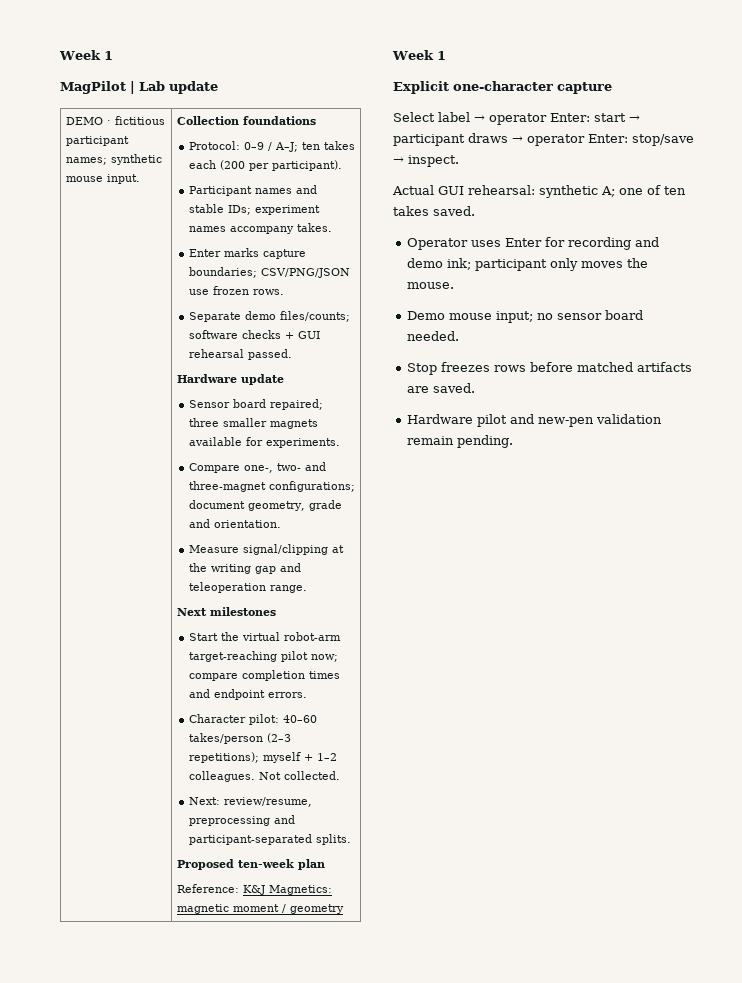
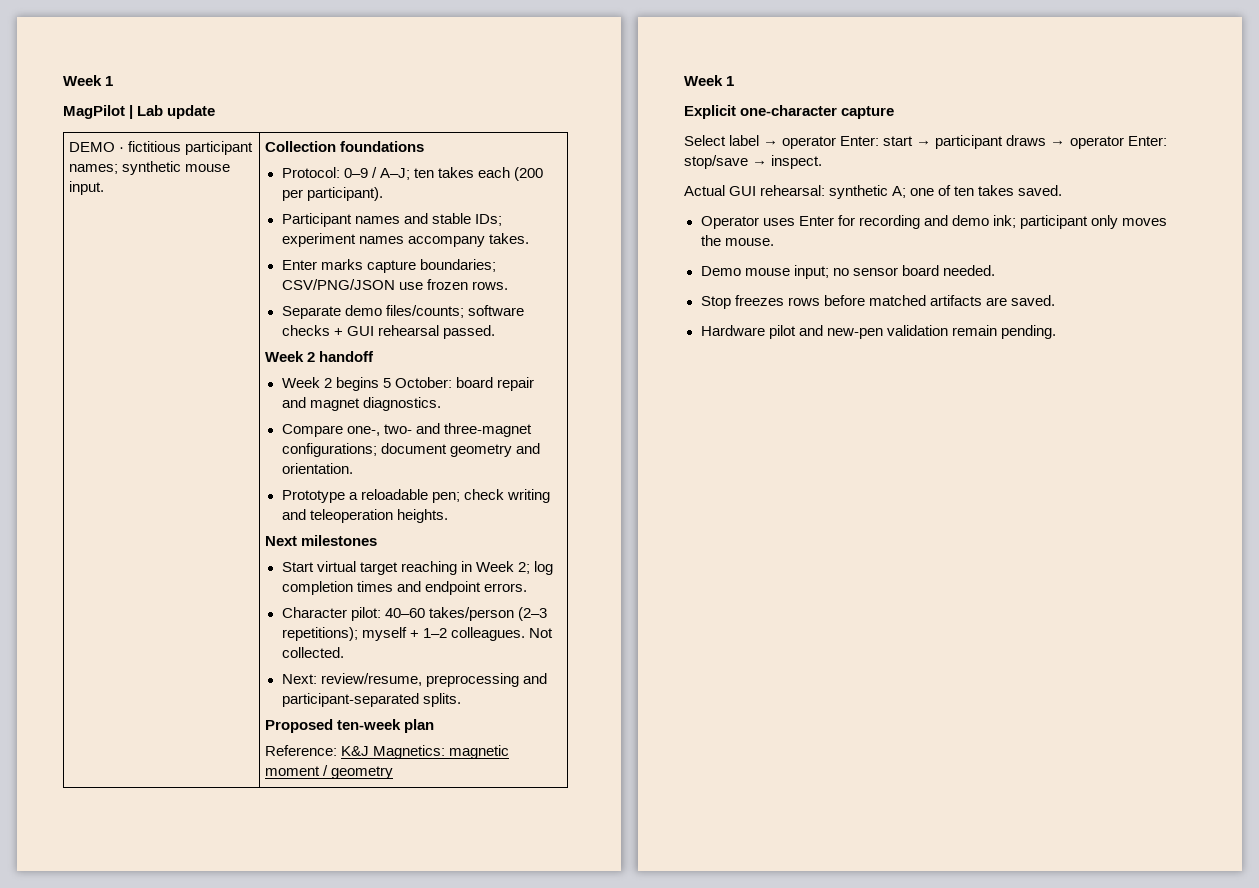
[176,374,284,385] [189,399,324,410] [189,418,319,429] [189,437,341,448] Hardware update // Sensor board repaired; three smaller magnets available for experiments. -> [265,351,375,362] [281,377,535,391] [281,397,441,411] Week 2 handoff // Week 2 begins 5 October: board repair and magnet diagnostics.
[248,500,343,511] geometry, grade -> [449,444,512,457] geometry
[189,544,345,555] [189,563,277,574] Measure signal/clipping at the writing gap -> [281,489,551,503] Prototype a reloadable pen; check writing
[270,585,308,593] range. -> [396,509,448,523] heights.
[221,632,342,641] [189,651,339,662] [189,673,239,681] the virtual robot-arm target-reaching pilot now; compare -> [316,561,554,575] virtual target reaching in Week 2; log

